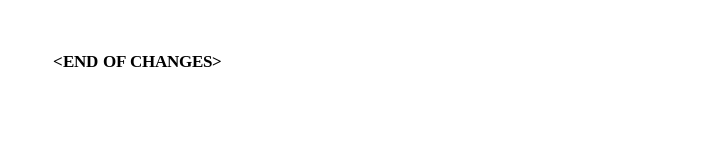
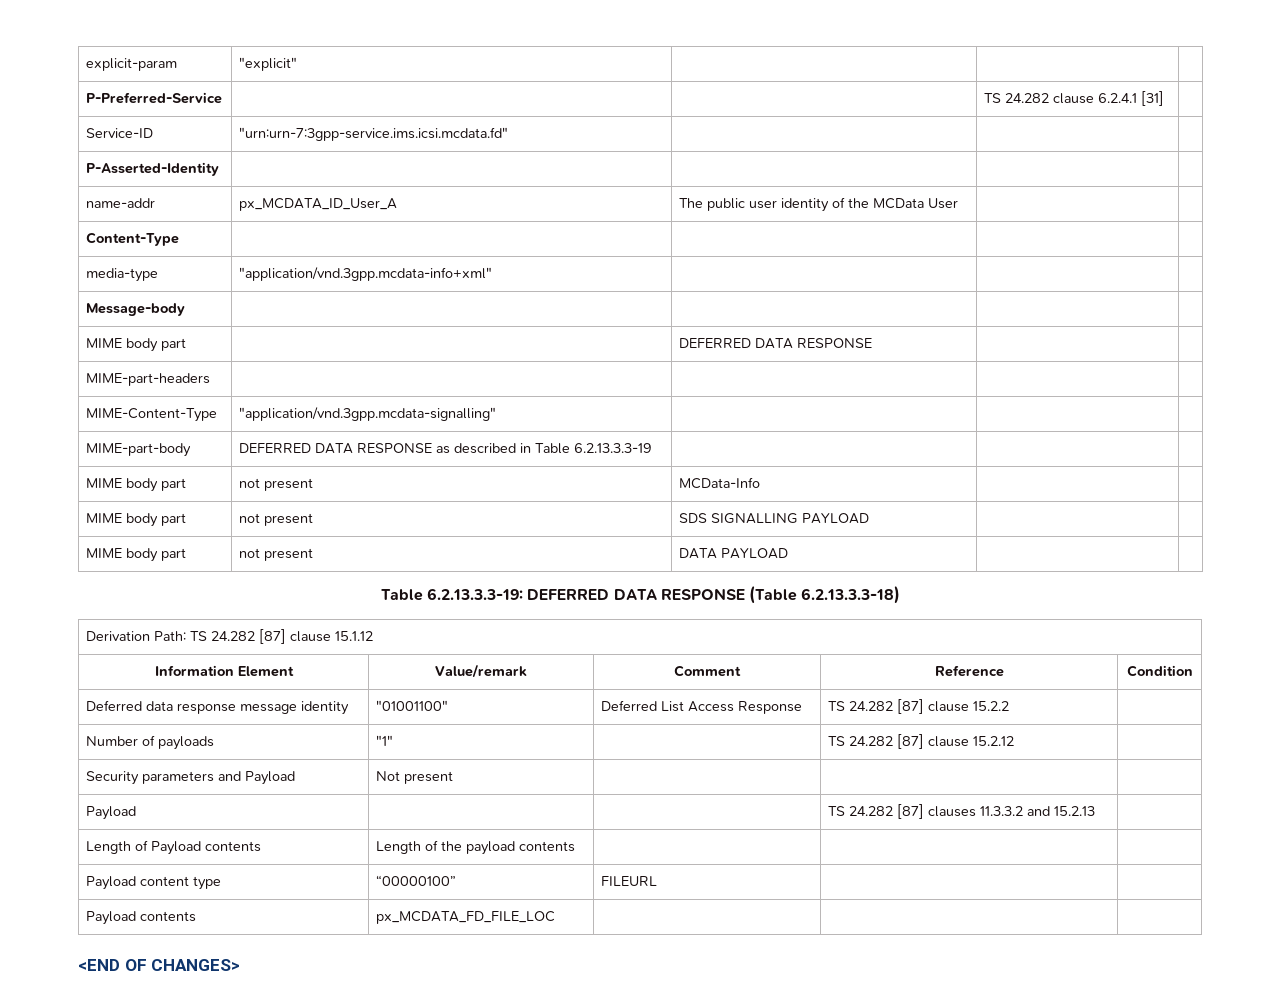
(53, 61) none -> [85,58,177,71] [238,57,297,71] [85,92,222,104] [983,91,1164,106] [85,128,153,138] [238,127,508,141] [85,162,219,176] [85,198,155,208] [238,198,397,211] [678,197,958,212] [85,232,179,246] [85,268,158,282] [238,267,492,281] [85,303,185,316] [85,338,186,352] [678,338,872,349] [85,373,210,386] [85,408,217,422] [238,407,496,421] [85,443,191,457] [238,443,652,454] [85,478,186,492] [238,478,313,491] [678,477,760,489] [85,513,186,527] [238,513,313,526] [678,513,869,524] [85,548,186,562] [238,548,313,561] [678,548,788,559] [380,586,901,604] [85,629,373,644] [154,665,294,677] [435,664,527,678] [674,665,741,677] [934,665,1004,677] [1126,665,1193,677] [85,700,349,715] [375,700,448,711] [600,700,802,714] [827,699,1009,714] [85,735,214,750] [375,735,393,746] [827,734,1014,749] [85,771,295,785] [375,771,453,784] [85,806,136,820] [827,804,1095,819] [85,840,261,855] [375,840,575,855] [85,876,221,890] [375,875,456,886] [600,876,657,886] [85,911,196,925] [375,911,555,924] explicit-param | "explicit" | | | // P-Preferred-Service | | | TS 24.282 clause 6.2.4.1 [31] | // Service-ID | "urn:urn-7:3gpp-service.ims.icsi.mcdata.fd" | | | // P-Asserted-Identity | | | | // name-addr | px_MCDATA_ID_User_A | The public user identity of the MCData User | | // Content-Type | | | | // media-type | "application/vnd.3gpp.mcdata-info+xml" | | | // Message-body | | | | // MIME body part | | DEFERRED DATA RESPONSE | | // MIME-part-headers | | | | // MIME-Content-Type | "application/vnd.3gpp.mcdata-signalling" | | | // MIME-part-body | DEFERRED DATA RESPONSE as described in Table 6.2.13.3.3-19 | | | // MIME body part | not present | MCData-Info | | // MIME body part | not present | SDS SIGNALLING PAYLOAD | | // MIME body part | not present | DATA PAYLOAD | | // Table 6.2.13.3.3-19: DEFERRED DATA RESPONSE (Table 6.2.13.3.3-18) // Derivation Path: TS 24.282 [87] clause 15.1.12 // Information Element | Value/remark | Comment | Reference | Condition // Deferred data response message identity | "01001100" | Deferred List Access Response | TS 24.282 [87] clause 15.2.2 | // Number of payloads | "1" | | TS 24.282 [87] clause 15.2.12 | // Security parameters and Payload | Not present | | | // Payload | | | TS 24.282 [87] clauses 11.3.3.2 and 15.2.13 | // Length of Payload contents | Length of the payload contents | | | // Payload content type | “00000100” | FILEURL | | // Payload contents | px_MCDATA_FD_FILE_LOC | | | //

